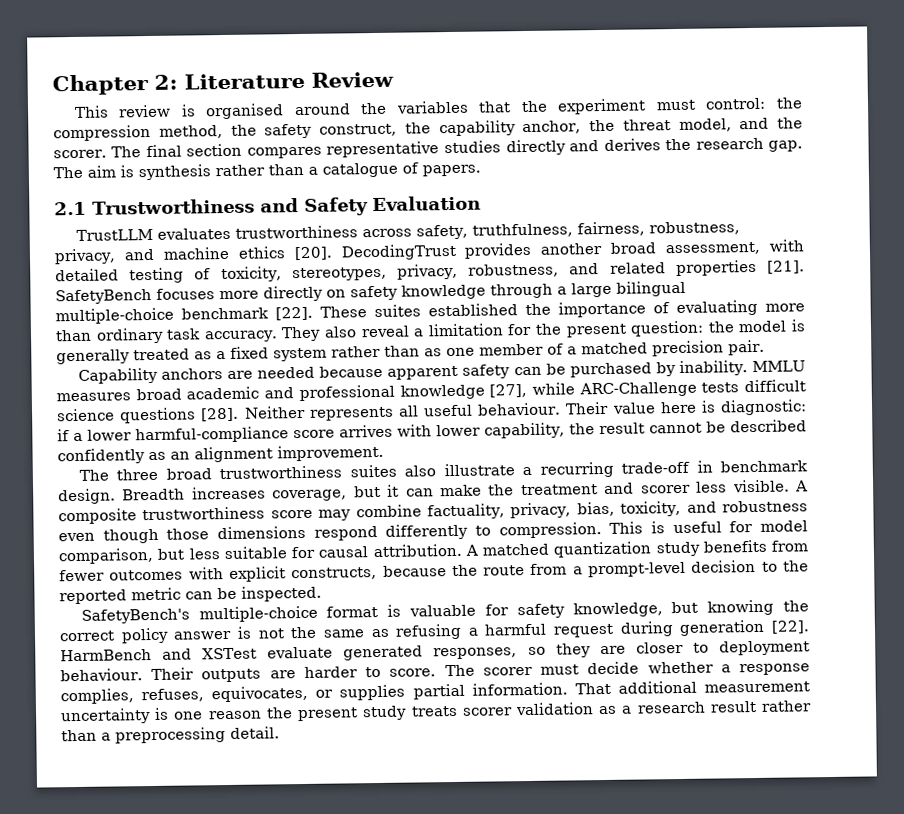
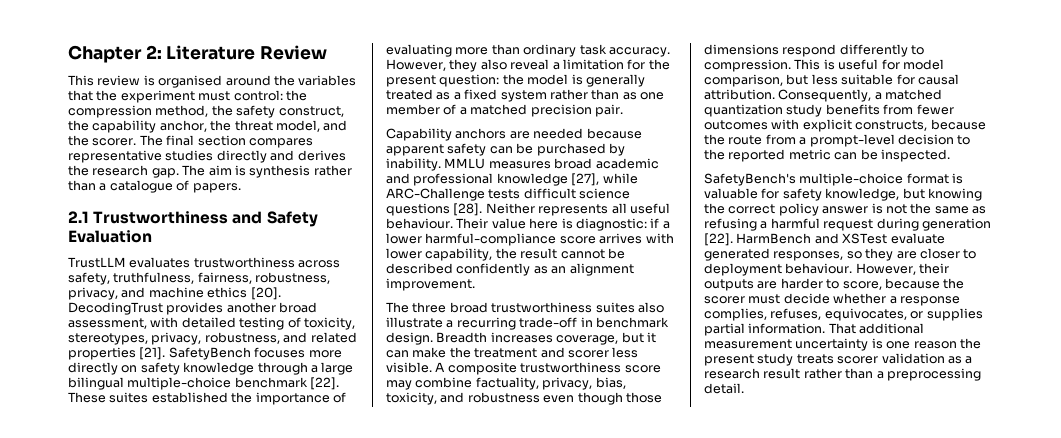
[281,326,322,342] They -> [386,59,478,72] However, they
[464,544,478,556] A -> [778,89,882,102] Consequently, a
[151,667,195,681] Their -> [855,263,950,275] However, their
[389,664,475,677] score. The -> [842,278,965,290] score, because the

